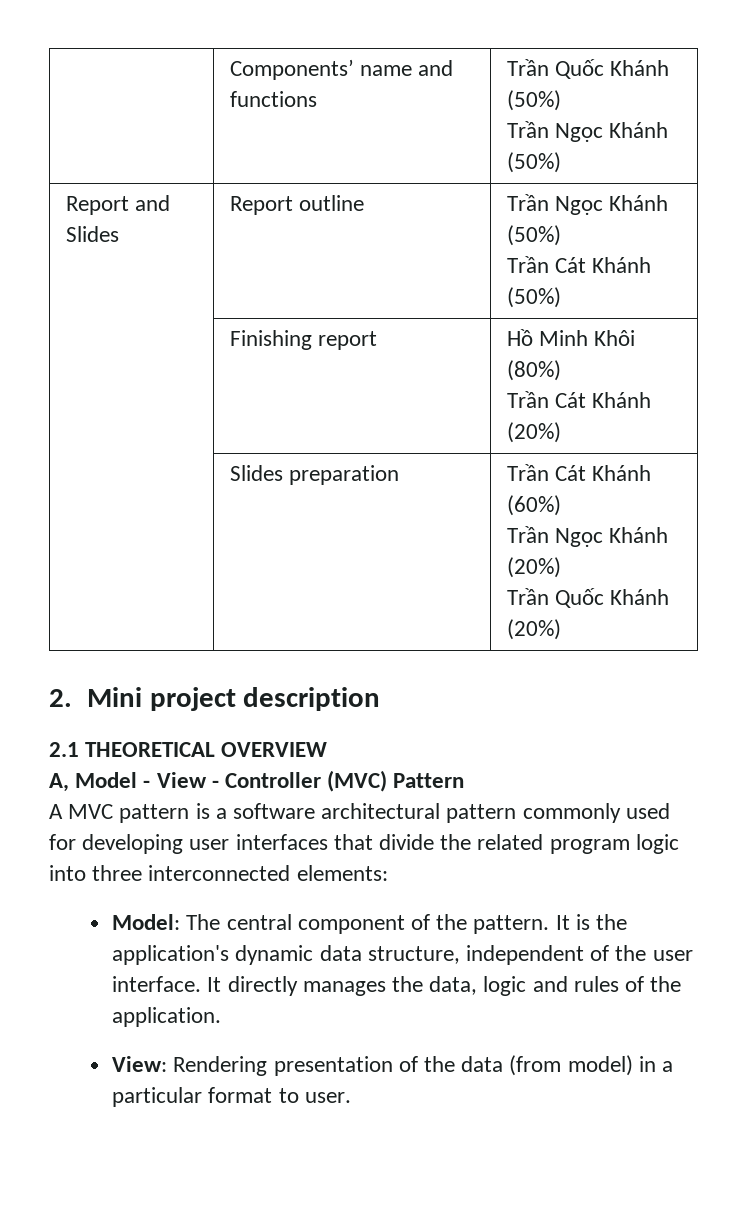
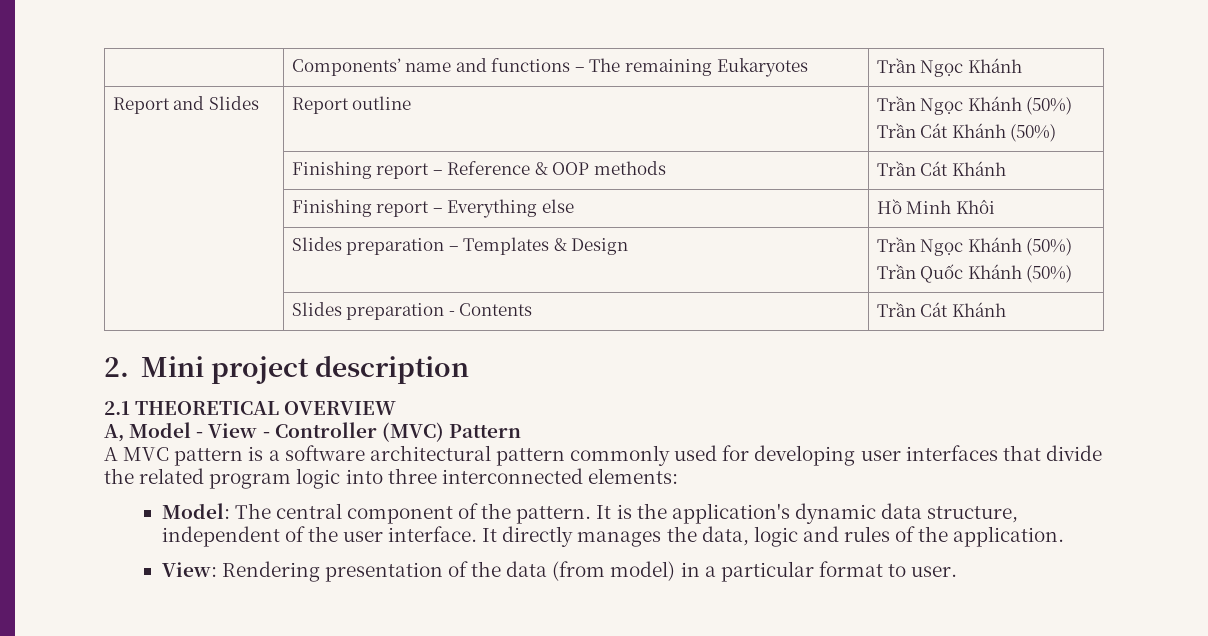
[506,59,670,79] [506,90,561,111] [506,121,669,142] [506,152,561,173] | Trần Quốc Khánh (50%) // Trần Ngọc Khánh (50%) -> [574,58,808,77] [876,58,1022,77] – The remaining Eukaryotes | Trần Ngọc Khánh
[506,329,636,346] [506,360,561,381] [506,391,652,408] [506,422,561,443] [229,465,399,485] [506,464,652,481] [506,495,561,516] [506,526,669,547] [506,557,561,578] [506,588,670,608] [506,619,561,640] | Hồ Minh Khôi (80%) // Trần Cát Khánh (20%) // | Slides preparation | Trần Cát Khánh (60%) // Trần Ngọc Khánh (20%) // Trần Quốc Khánh (20%) -> [432,161,667,175] [876,161,1006,176] [291,199,574,218] [876,199,995,214] [291,237,629,255] [876,237,1073,256] [876,264,1073,283] [291,302,533,320] [876,302,1006,317] – Reference & OOP methods | Trần Cát Khánh // | Finishing report – Everything else | Hồ Minh Khôi // | Slides preparation – Templates & Design | Trần Ngọc Khánh (50%) // Trần Quốc Khánh (50%) // | Slides preparation - Contents | Trần Cát Khánh

